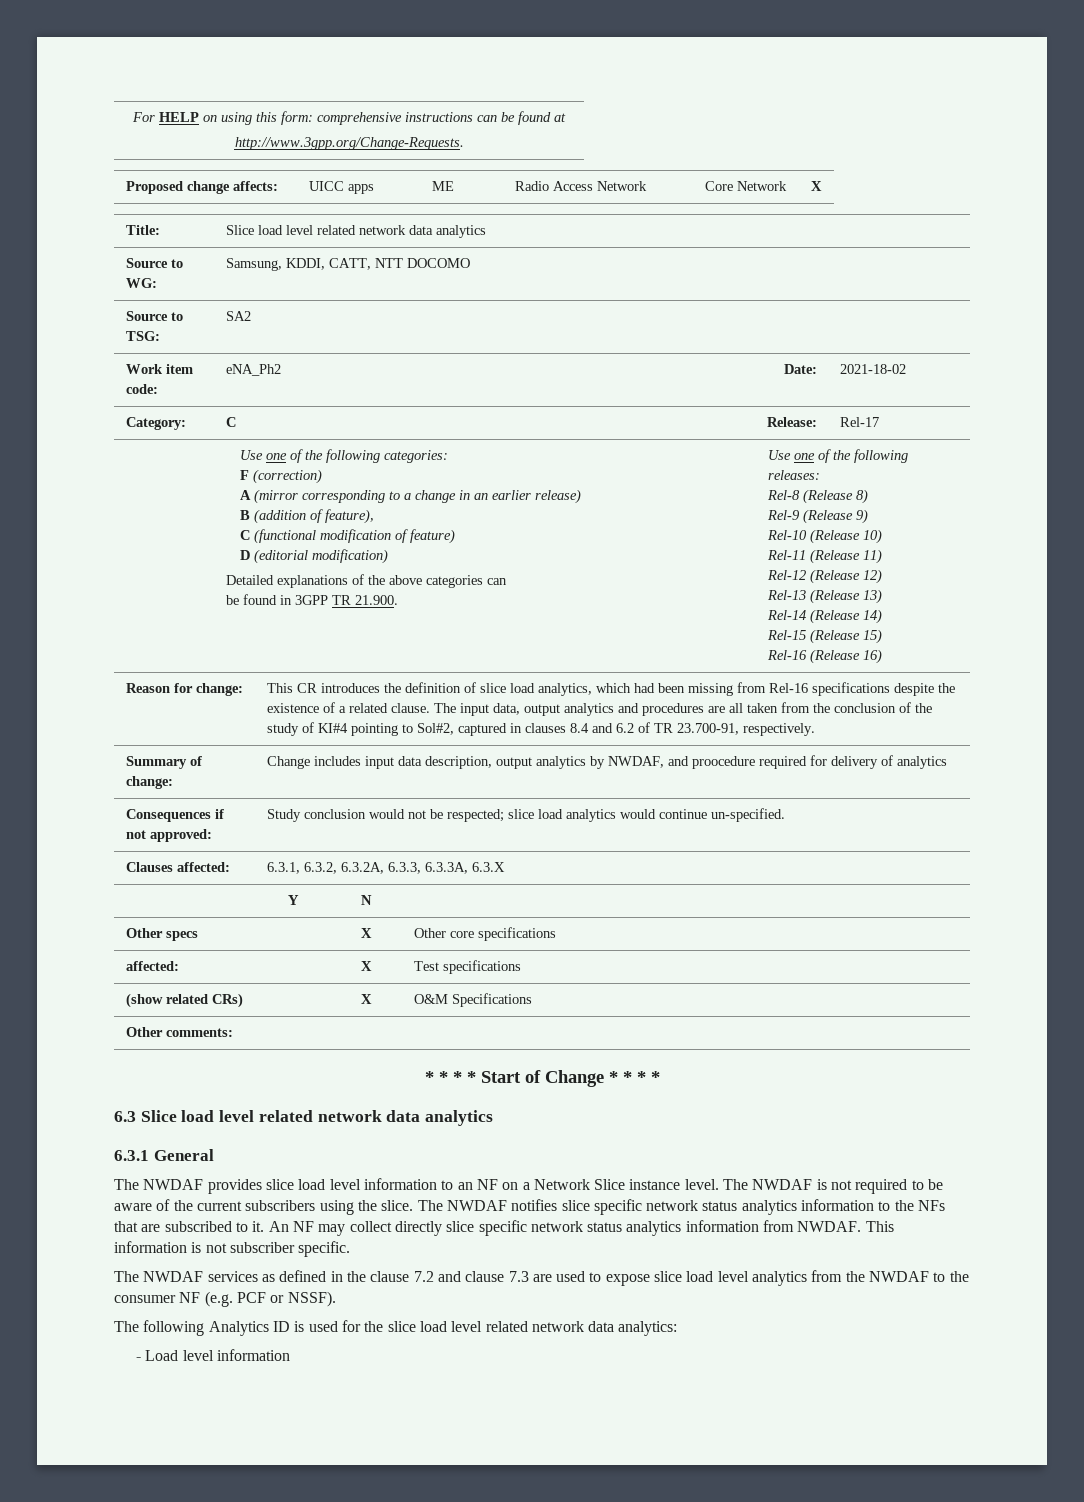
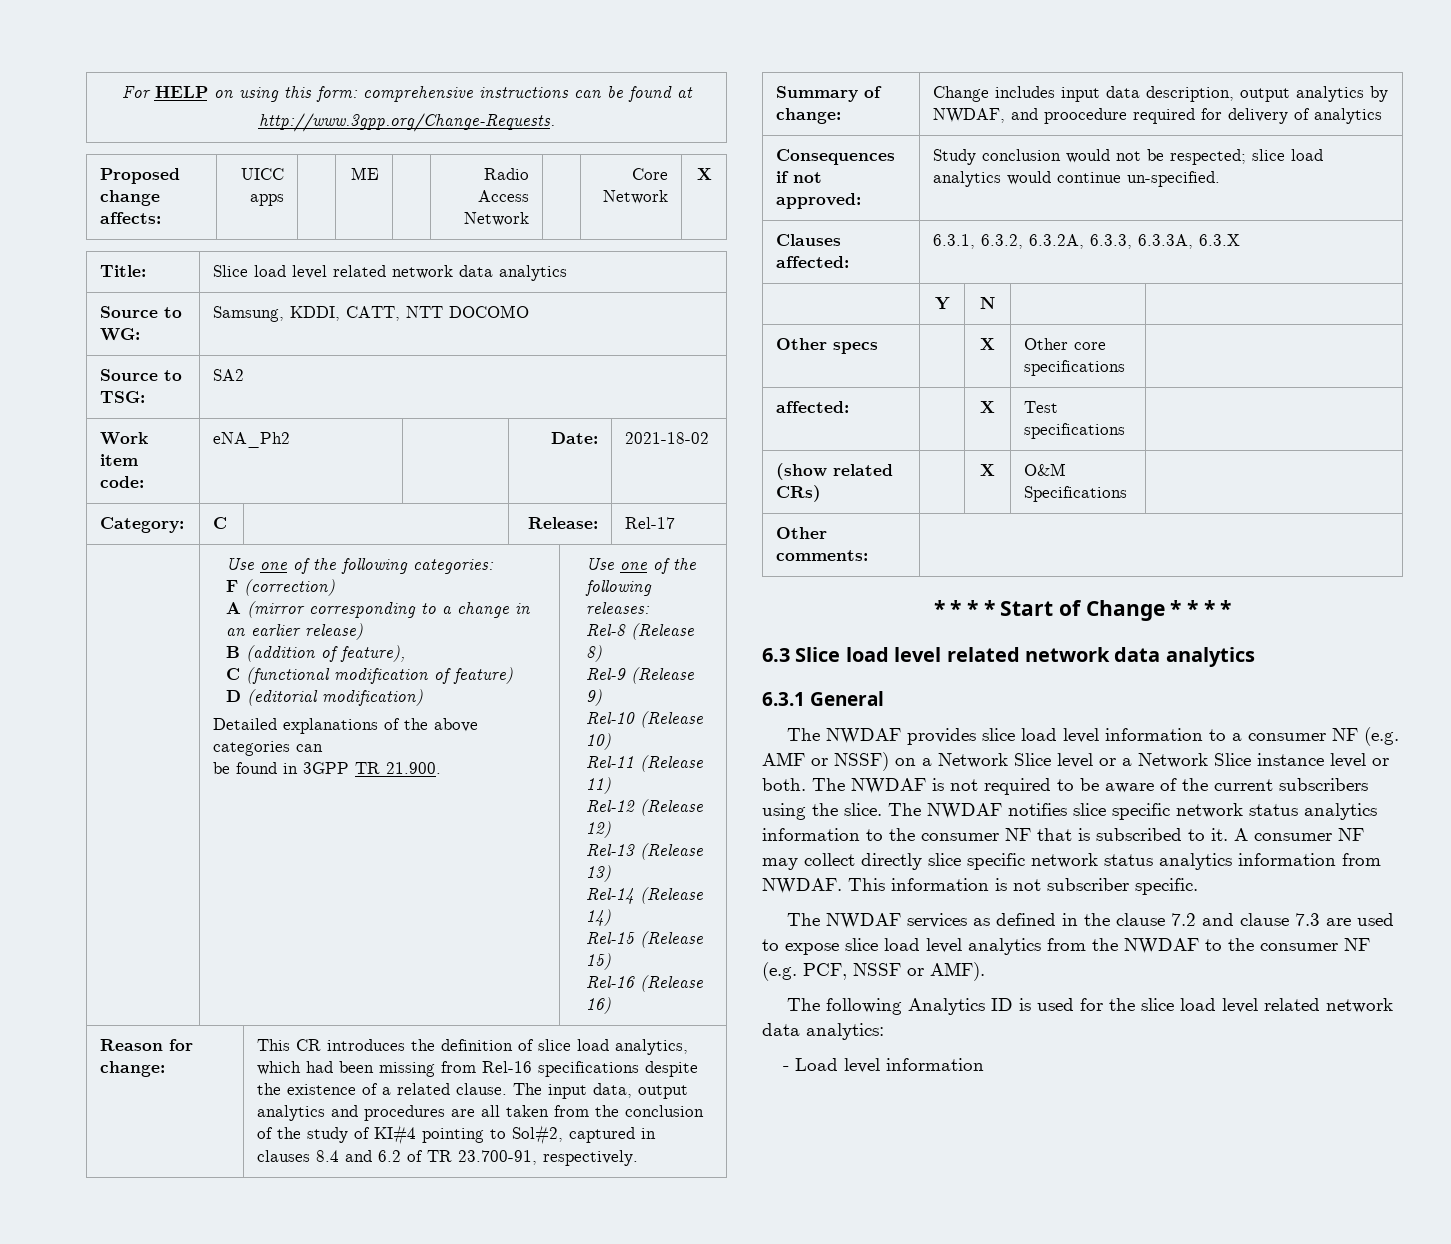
[457,1179,719,1190] an NF on a Network Slice instance level. -> [1232,727,1400,746] [762,752,1389,771] [762,778,806,791] a consumer NF (e.g. AMF or NSSF) on a Network Slice level or a Network Slice instance level or both.
[918,1200,946,1211] [114,1221,161,1232] NFs that are -> [921,828,1090,841] consumer NF that is
[268,1221,289,1232] An -> [1234,828,1332,841] A consumer
[236,1291,336,1307] PCF or NSSF). -> [803,962,985,981] PCF, NSSF or AMF).

